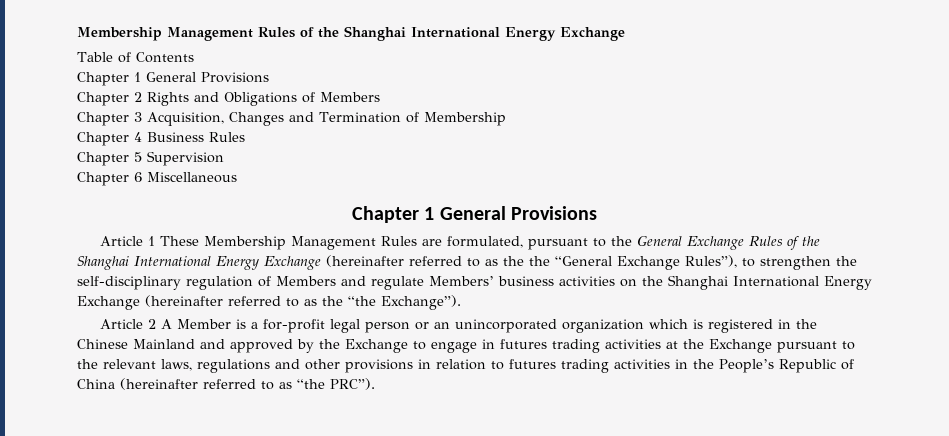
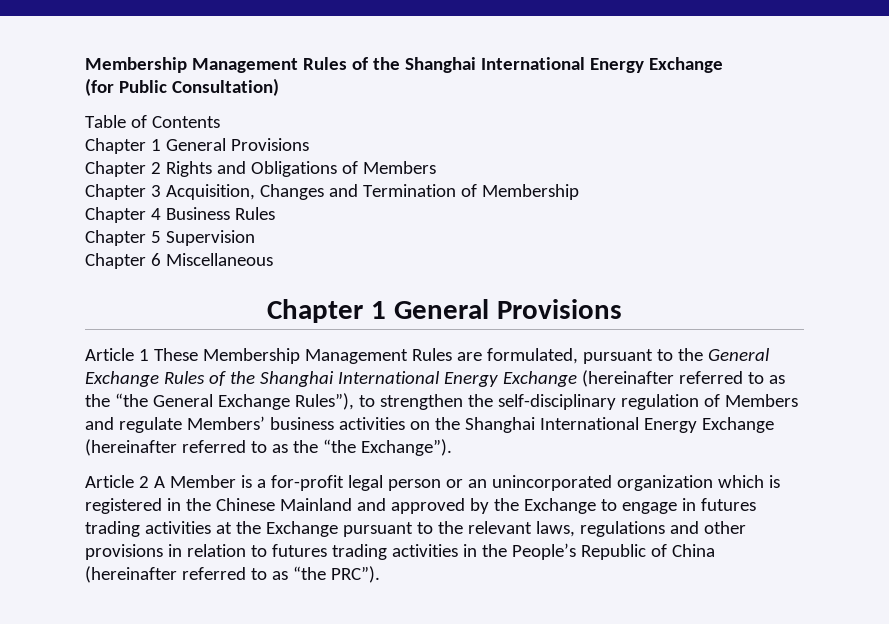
(625, 34) none -> [85,78,279,96] // (for Public Consultation)
[529,256,612,266] the “General -> [114,393,213,407] “the General

